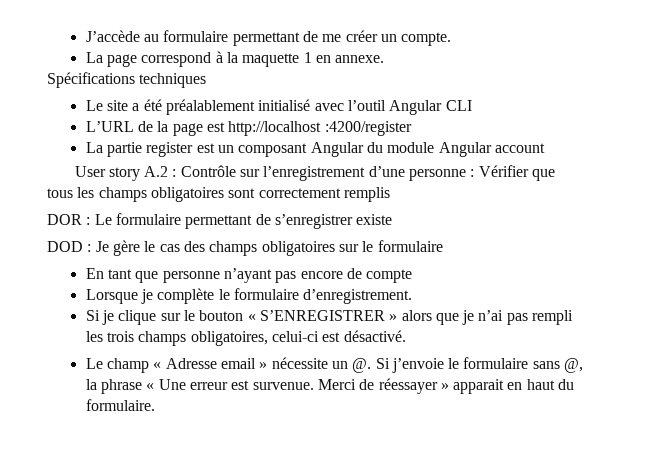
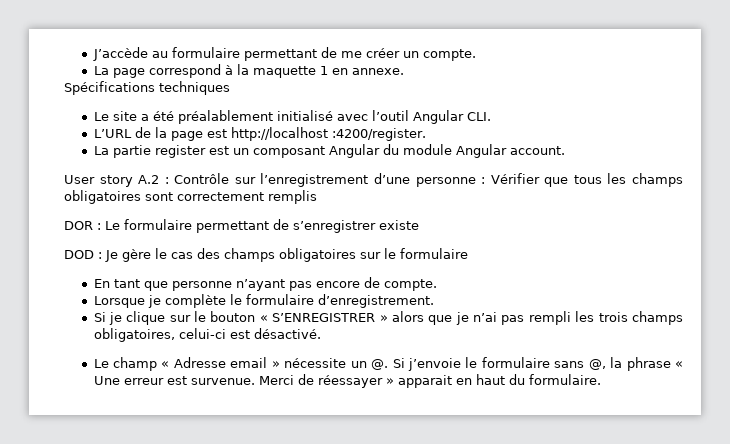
[445,100,472,111] CLI -> [466,112,491,121] CLI.
[324,121,412,136] :4200/register -> [331,128,426,141] :4200/register.
[494,143,545,153] account -> [509,146,565,155] account.
[366,269,413,283] compte -> [383,279,437,291] compte.

